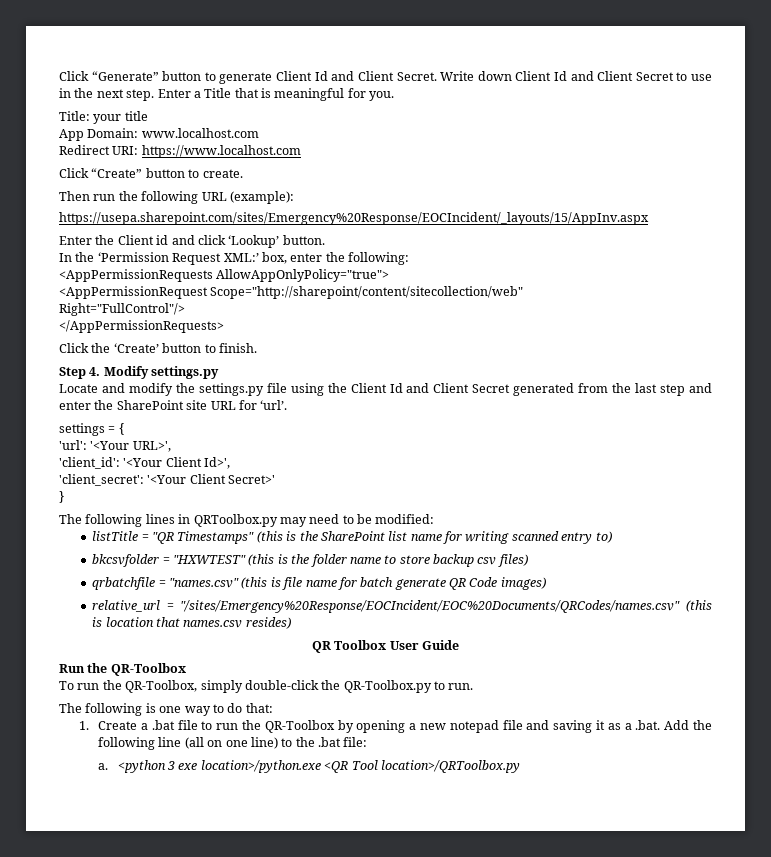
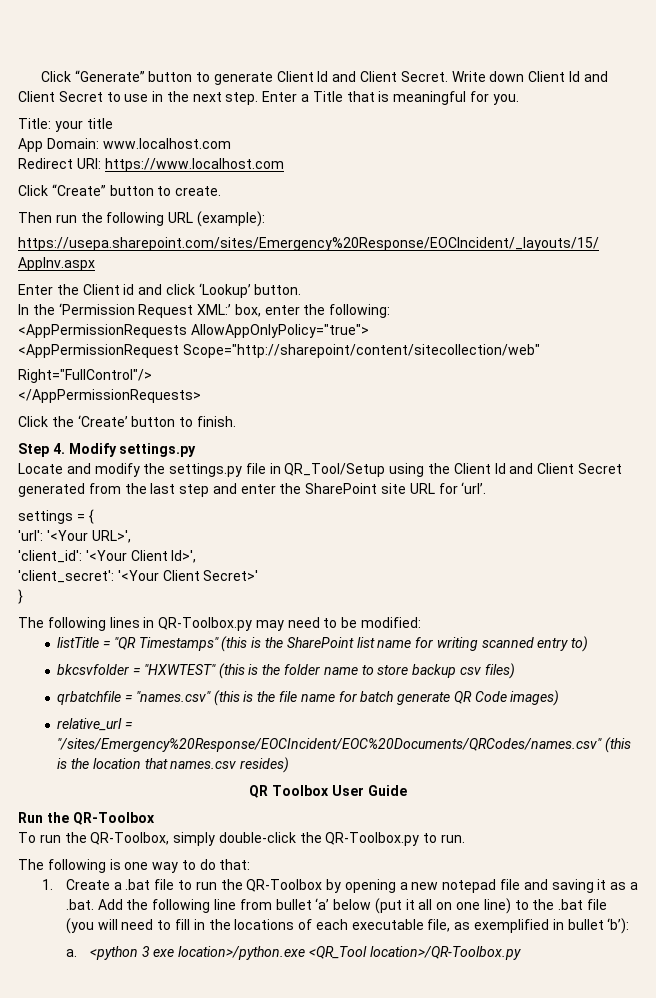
(287, 388) none -> [269,463,386,477] in QR_Tool/Setup
[193,514,278,527] QRToolbox.py -> [158,617,253,631] QR-Toolbox.py
(281, 582) none -> [257,691,276,702] the
(103, 622) none -> [71,758,90,769] the
[184,737,204,749] (all -> [239,898,433,914] from bullet ‘a’ below (put it all
[343,737,368,747] file: -> [586,899,607,910] [65,918,630,934] file (you will need to fill in the locations of each executable file, as exemplified in bullet ‘b’):
[324,760,520,773] <QR Tool location>/QRToolbox.py -> [308,946,521,960] <QR_Tool location>/QR-Toolbox.py

